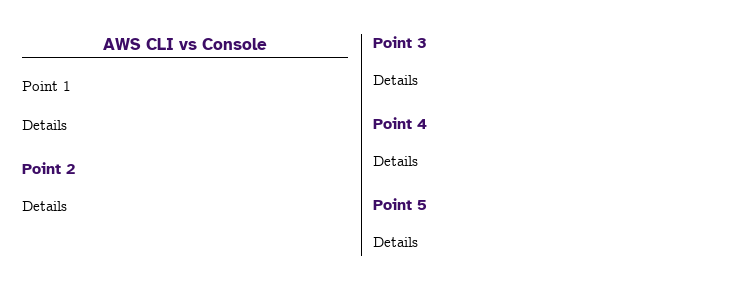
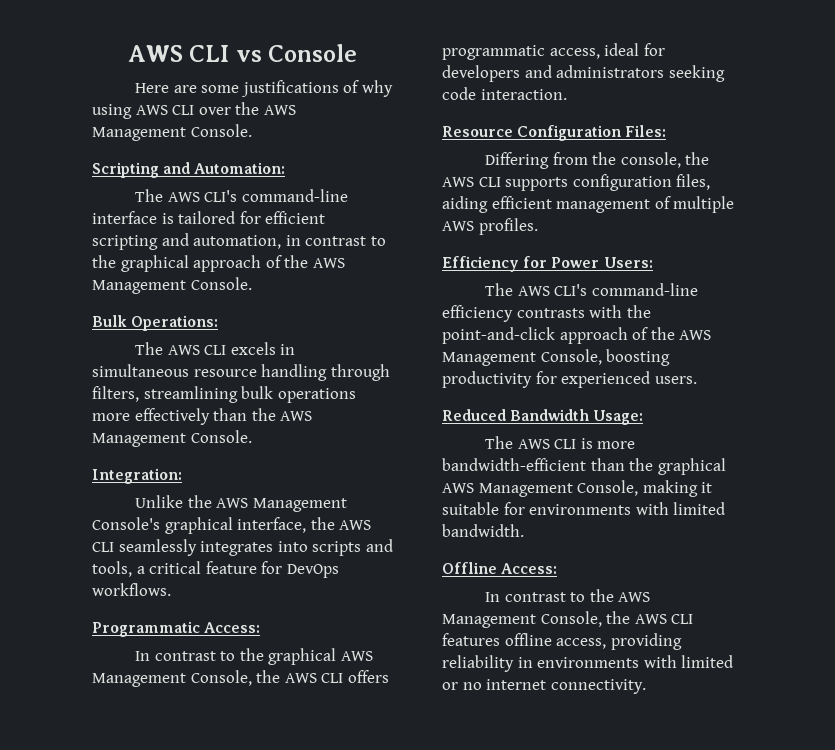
[22,81,71,91] [22,120,67,130] [22,162,75,174] [22,201,67,211] [373,36,427,48] [373,75,418,85] [373,117,427,129] [373,156,418,166] [373,198,427,210] [373,237,418,247] Point 1 // Details // Point 2 // Details // Point 3 // Details // Point 4 // Details // Point 5 // Details -> [134,80,393,97] [92,102,296,119] [92,124,252,141] [92,162,286,178] [134,189,348,202] [92,211,326,224] [92,233,386,250] [92,255,345,272] [92,277,252,294] [92,315,219,331] [134,342,296,355] [92,364,390,381] [92,386,356,403] [92,408,313,425] [92,430,252,447] [92,468,182,484] [134,495,347,512] [92,517,372,534] [92,539,393,556] [92,561,339,578] [92,583,171,596] [92,621,261,637] [134,648,373,665] [92,670,389,687] [442,43,665,60] [442,65,725,82] [442,87,567,100] [442,125,667,141] [484,152,710,169] [442,174,711,191] [442,196,735,213] [442,218,538,235] [442,256,653,272] [484,283,698,296] [442,305,651,322] [442,327,712,344] [442,349,671,366] [442,371,697,388] [442,409,644,425] [484,436,636,449] [442,458,726,475] [442,480,713,497] [442,502,726,515] [442,524,524,537] [442,562,558,574] [484,589,651,602] [442,611,694,628] [442,633,682,650] [442,655,734,672] [442,679,646,694] Here are some justifications of why using AWS CLI over the AWS Management Console. // Scripting and Automation: // The AWS CLI's command-line interface is tailored for efficient scripting and automation, in contrast to the graphical approach of the AWS Management Console. // Bulk Operations: // The AWS CLI excels in simultaneous resource handling through filters, streamlining bulk operations more effectively than the AWS Management Console. // Integration: // Unlike the AWS Management Console's graphical interface, the AWS CLI seamlessly integrates into scripts and tools, a critical feature for DevOps workflows. // Programmatic Access: // In contrast to the graphical AWS Management Console, the AWS CLI offers programmatic access, ideal for developers and administrators seeking code interaction. // Resource Configuration Files: // Differing from the console, the AWS CLI supports configuration files, aiding efficient management of multiple AWS profiles. // Efficiency for Power Users: // The AWS CLI's command-line efficiency contrasts with the point-and-click approach of the AWS Management Console, boosting productivity for experienced users. // Reduced Bandwidth Usage: // The AWS CLI is more bandwidth-efficient than the graphical AWS Management Console, making it suitable for environments with limited bandwidth. // Offline Access: // In contrast to the AWS Management Console, the AWS CLI features offline access, providing reliability in environments with limited or no internet connectivity.

